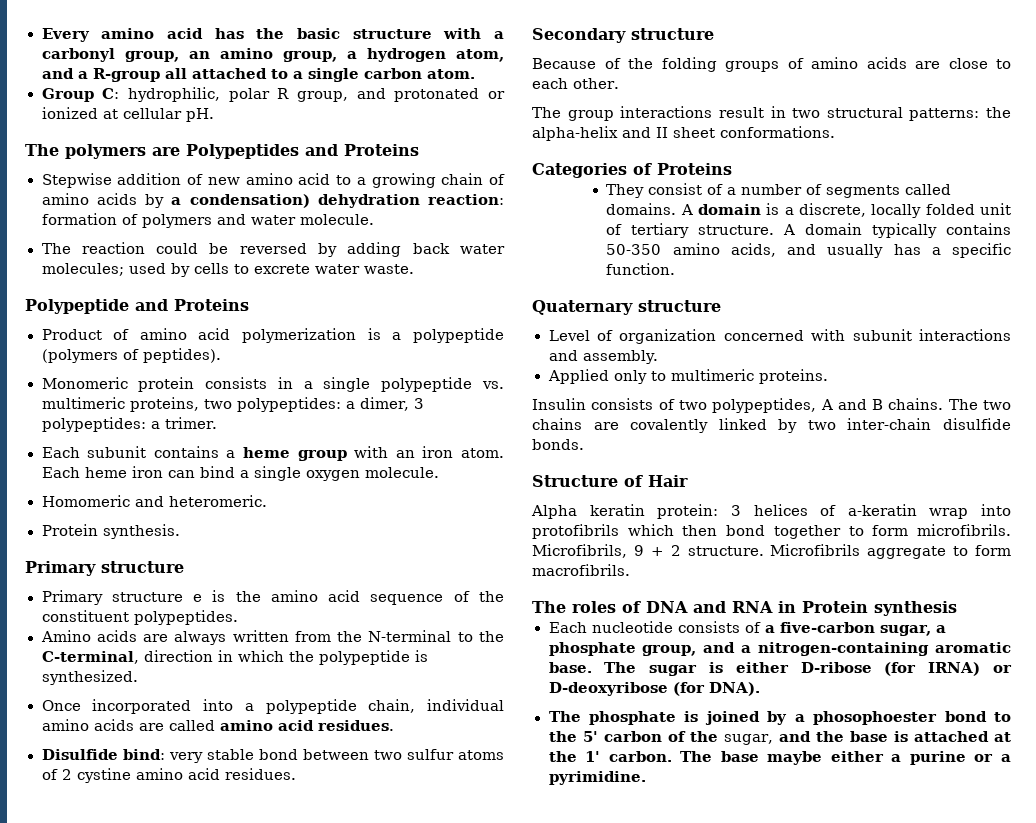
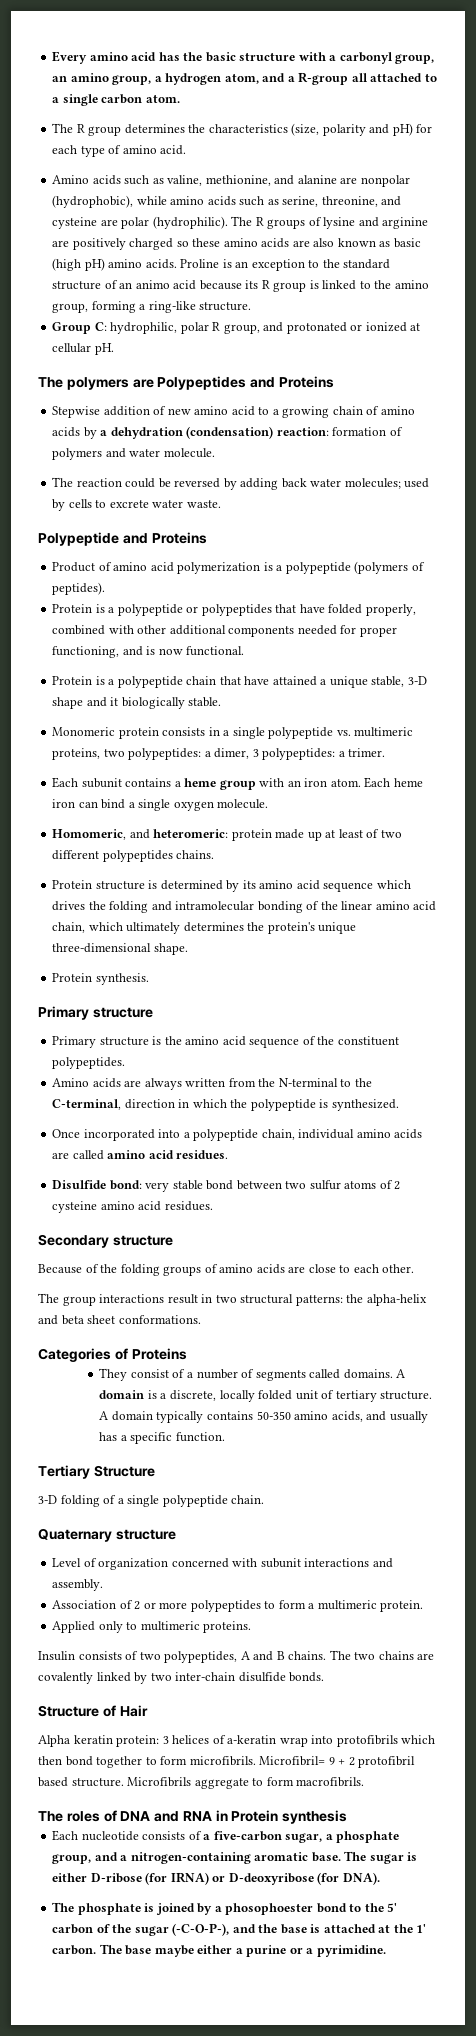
(475, 74) none -> [52,123,433,136] [52,145,187,157] [52,175,410,187] [52,195,402,208] [52,216,429,229] [52,238,421,250] [52,258,391,271] [52,280,429,292] [52,301,252,313] // The R group determines the characteristics (size, polarity and pH) for each type of amino acid. // Amino acids such as valine, methionine, and alanine are nonpolar (hydrophobic), while amino acids such as serine, threonine, and cysteine are polar (hydrophilic). The R groups of lysine and arginine are positively charged so these amino acids are also known as basic (high pH) amino acids. Proline is an exception to the standard structure of an animo acid because its R group is linked to the amino group, forming a ring-like structure.
[189,194,420,208] condensation) dehydration -> [110,426,274,439] dehydration (condensation)
(221, 355) none -> [52,604,416,616] [52,625,397,637] [52,646,245,658] [52,676,427,688] [52,697,222,709] // Protein is a polypeptide or polypeptides that have folded properly, combined with other additional components needed for proper functioning, and is now functional. // Protein is a polypeptide chain that have attained a unique stable, 3-D shape and it biologically stable.
[41,495,267,507] Homomeric and heteromeric. -> [52,829,402,841] [52,850,215,862] [52,880,411,892] [52,901,437,913] [52,922,357,934] [52,943,188,955] Homomeric, and heteromeric: protein made up at least of two different polypeptides chains. // Protein structure is determined by its amino acid sequence which drives the folding and intramolecular bonding of the linear amino acid chain, which ultimately determines the protein's unique three-dimensional shape.
[193,594,203,602] e -> (149, 1041) none
[122,749,165,760] bind: -> [109,1180,142,1190] bond:
[76,768,131,783] cystine -> [52,1201,98,1213] cysteine
[656,127,668,138] II -> [61,1315,84,1325] beta
(676, 269) none -> [38,1465,155,1479] [38,1495,265,1507] // Tertiary Structure // 3-D folding of a single polypeptide chain.
(659, 357) none -> [52,1600,424,1612] // Association of 2 or more polypeptides to form a multimeric protein.
[532,544,627,558] Microfibrils, -> [259,1756,326,1766] Microfibril=
(681, 550) none -> [358,1756,416,1768] [38,1777,68,1787] protofibril based
[723,734,773,745] sugar, -> [134,1923,230,1936] sugar (-C-O-P-),

